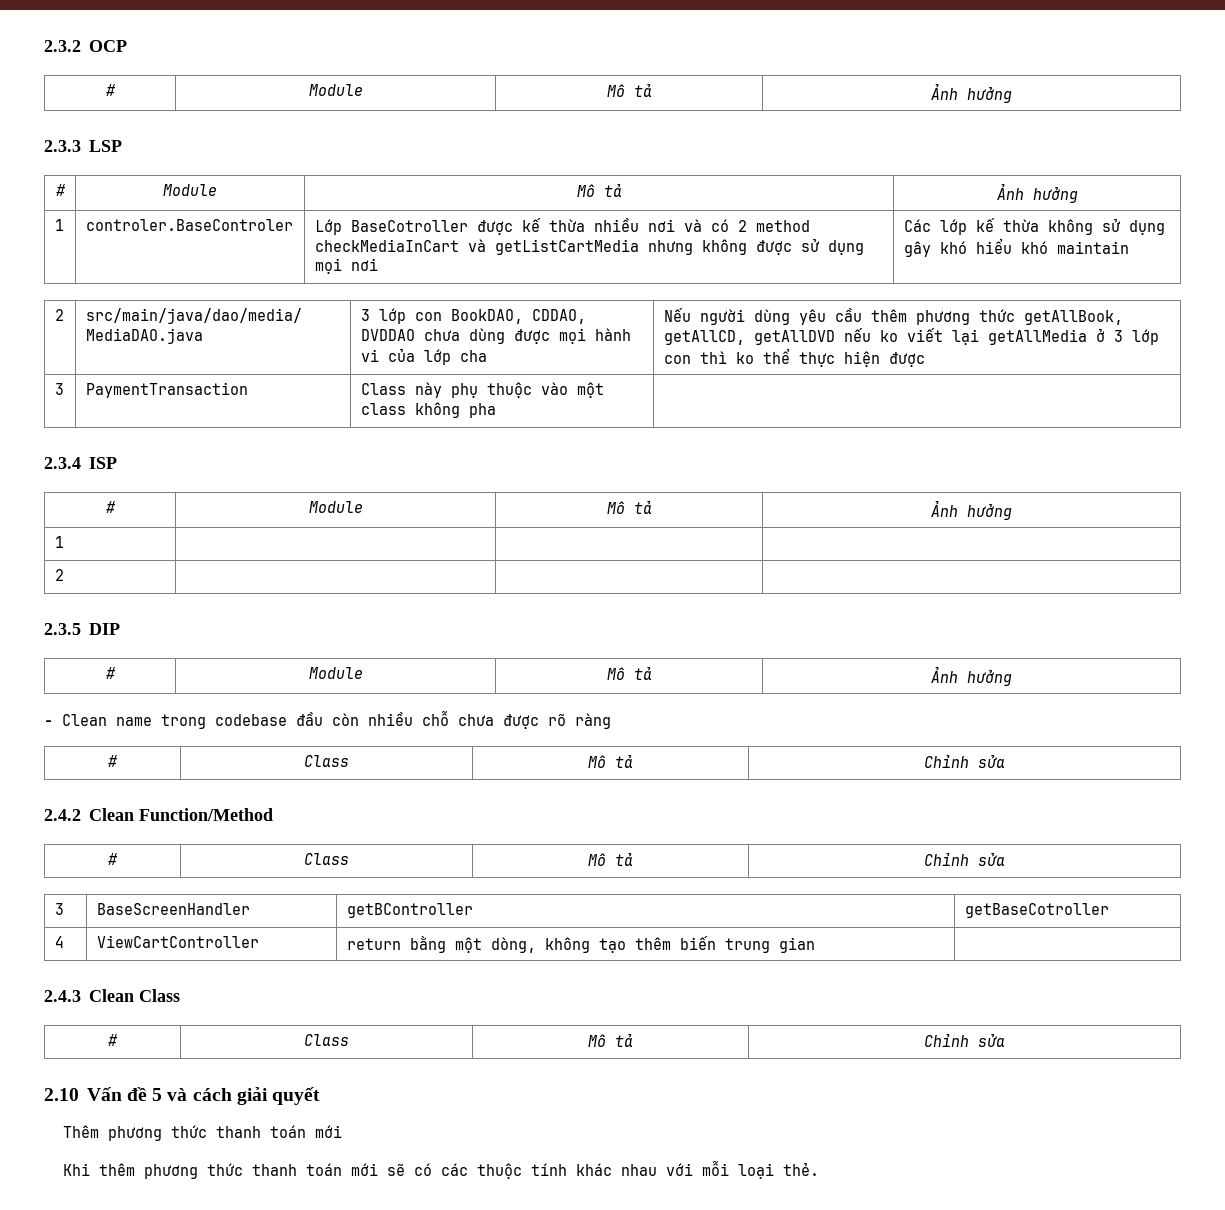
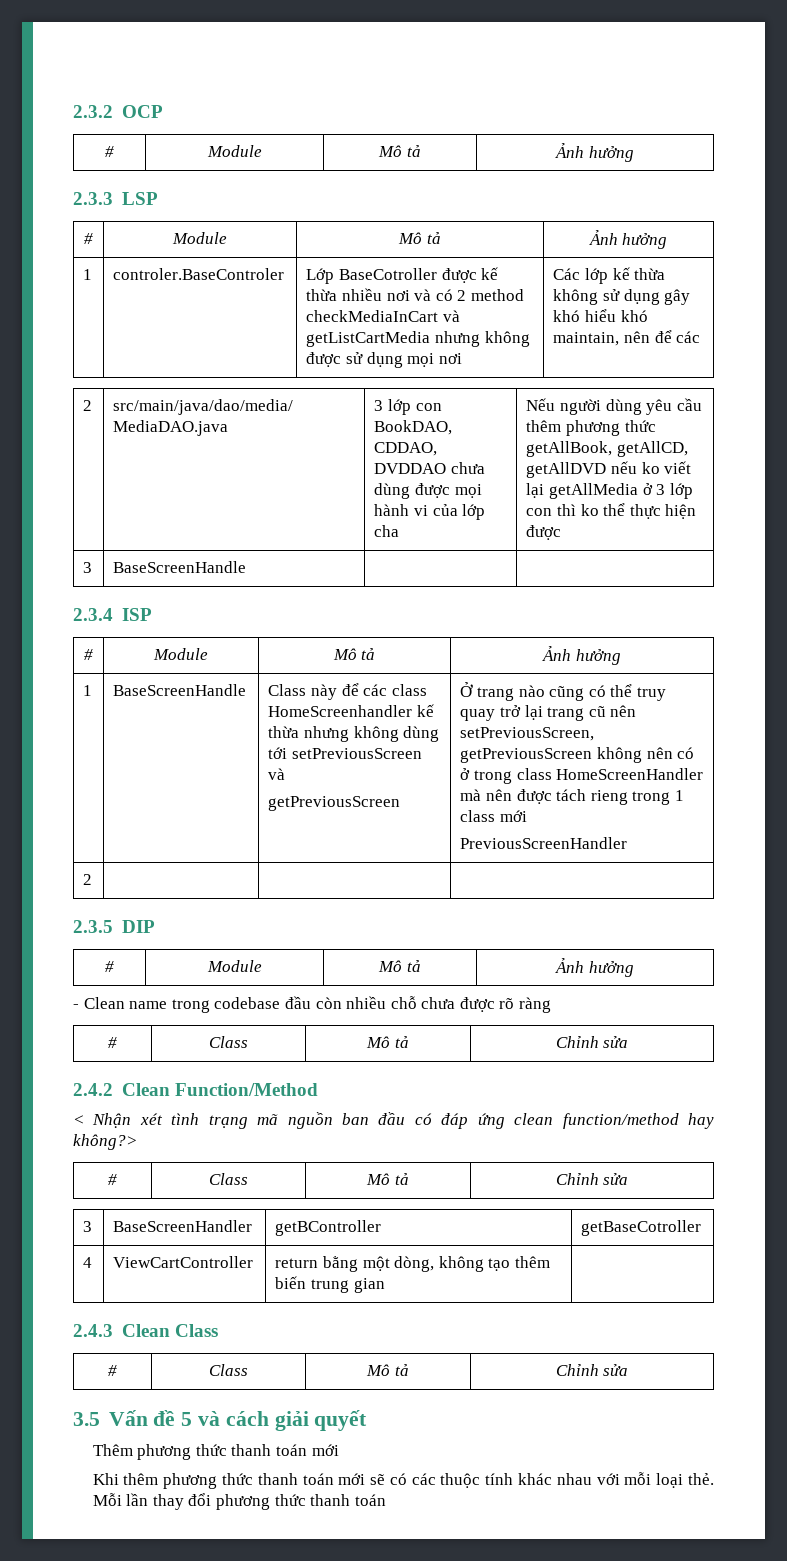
[1056,241,1129,254] maintain -> [553,330,701,346] maintain, nên để các
[85,382,248,398] [360,382,604,398] [360,402,496,418] PaymentTransaction | Class này phụ thuộc vào một class không pha -> [113,561,247,573] BaseScreenHandle |
(64, 542) | | -> [113,684,247,696] [268,683,427,700] [268,704,435,717] [268,726,440,742] [268,747,423,759] [268,768,286,780] [268,796,401,811] [460,682,667,701] [460,705,637,721] [460,727,595,741] [460,747,695,763] [460,768,704,784] [460,789,685,805] [460,810,528,822] [460,837,628,849] BaseScreenHandle | Class này để các class HomeScreenhandler kế thừa nhưng không dùng tới setPreviousScreen và // getPreviousScreen | Ở trang nào cũng có thể truy quay trở lại trang cũ nên setPreviousScreen, getPreviousScreen không nên có ở trong class HomeScreenHandler mà nên được tách rieng trong 1 class mới // PreviousScreenHandler
(273, 814) none -> [73,1112,715,1129] [73,1134,137,1150] // < Nhận xét tình trạng mã nguồn ban đầu có đáp ứng clean function/method hay không?>
[44,1088,79,1101] 2.10 -> [73,1412,100,1426] 3.5
(820, 1169) none -> [92,1493,386,1510] Mỗi lần thay đổi phương thức thanh toán

